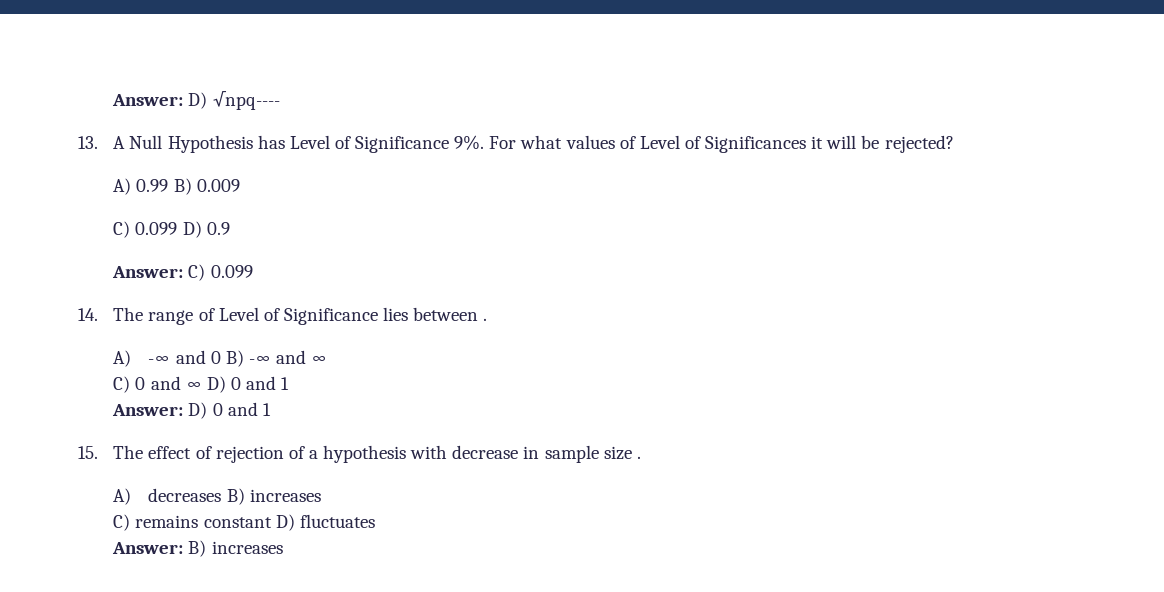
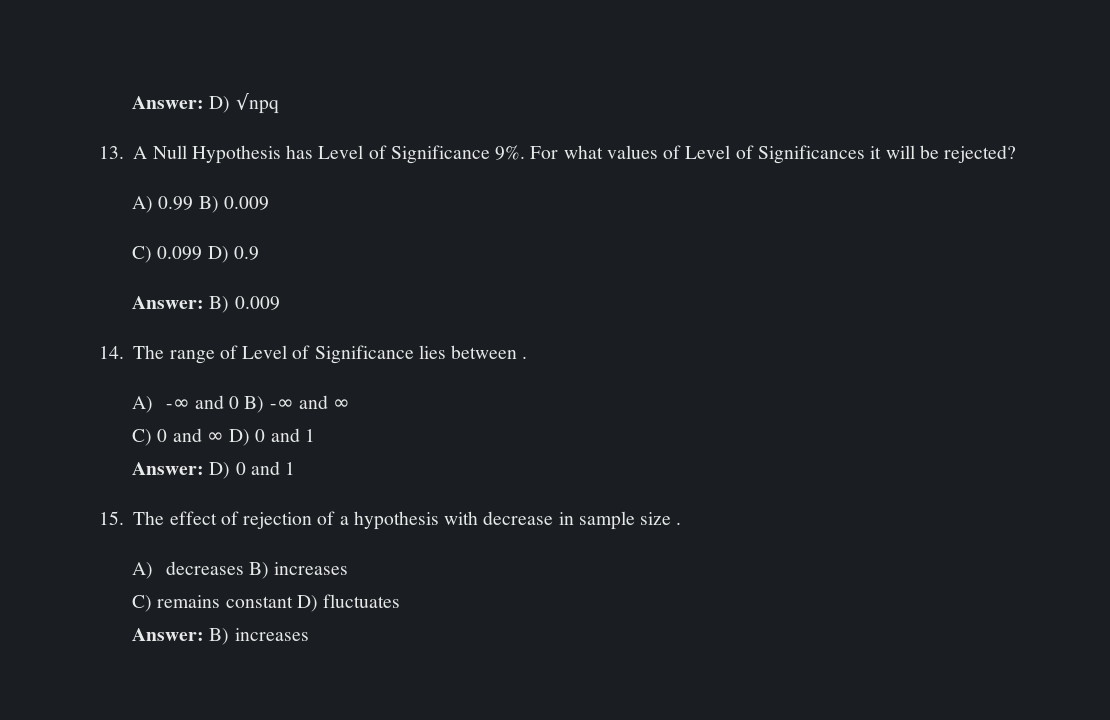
[112,91,280,110] Answer: D) √npq---- -> [132,93,279,114] Answer: D) √npq
[188,264,253,281] C) 0.099 -> [209,296,280,313] B) 0.009

